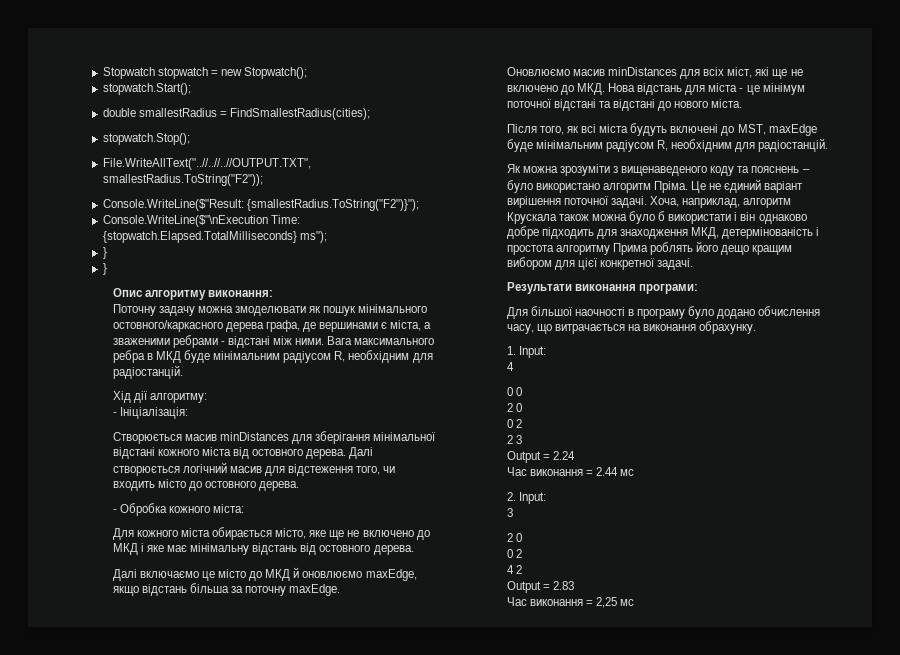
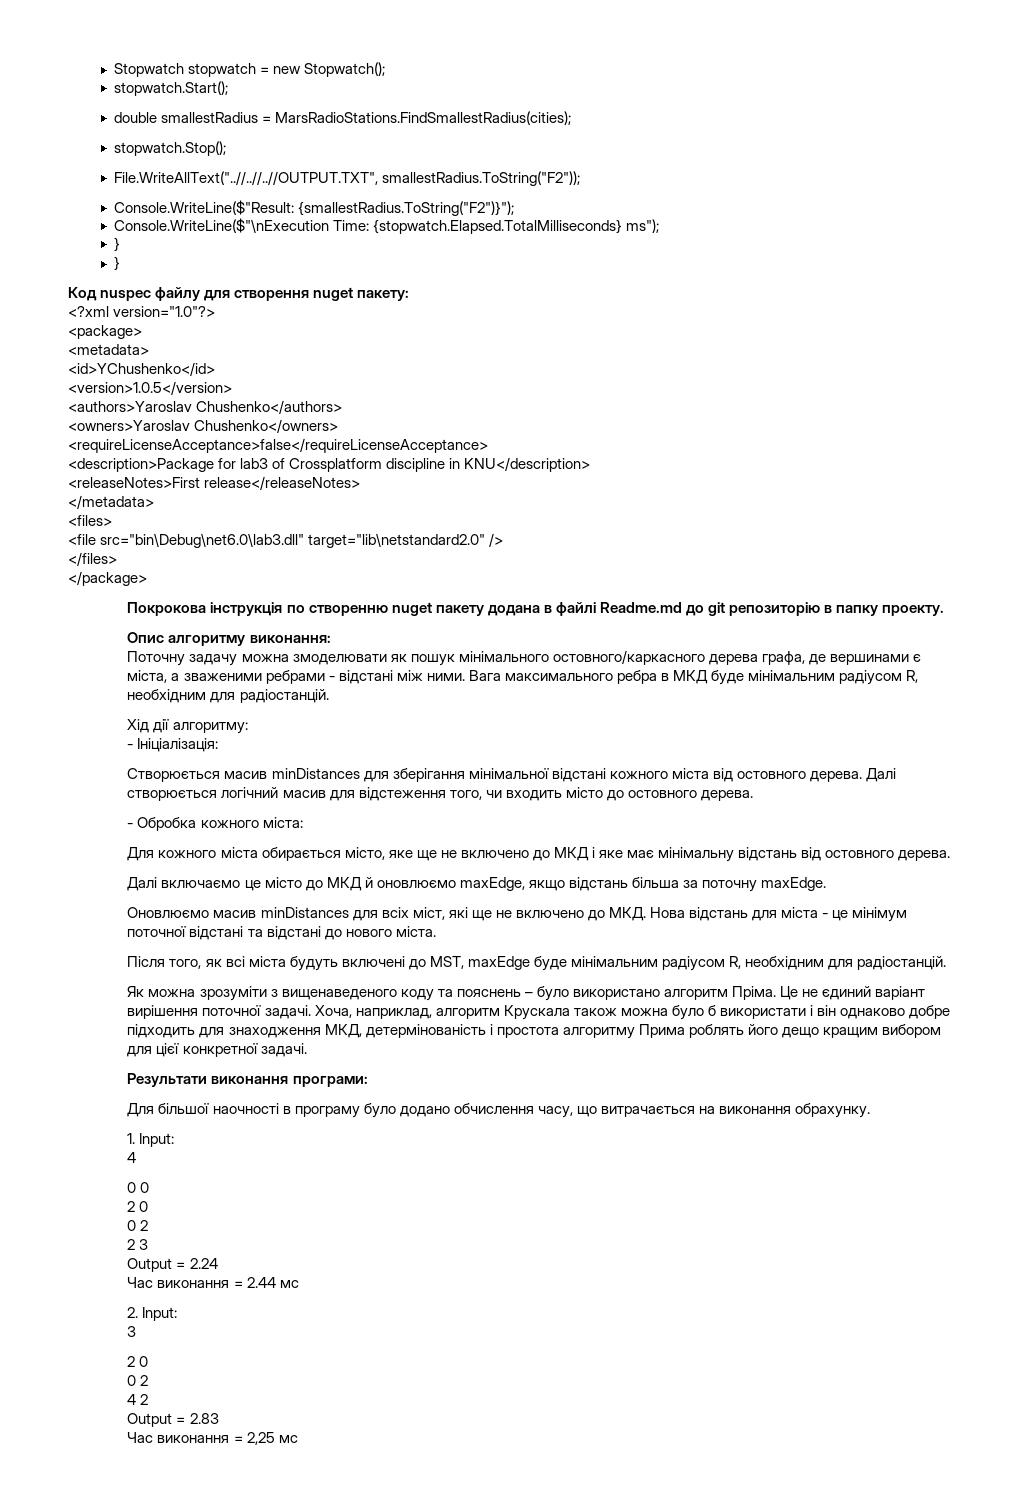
[229,108,370,120] FindSmallestRadius(cities); -> [275,111,572,125] MarsRadioStations.FindSmallestRadius(cities);
(107, 269) none -> [68,287,410,301] [68,306,216,317] [68,325,142,339] [68,344,149,355] [68,362,215,376] [68,381,232,395] [68,400,343,414] [68,419,339,433] [68,438,488,453] [68,457,591,472] [68,476,361,490] [68,495,154,509] [68,515,112,526] [68,533,504,548] [68,552,117,566] [68,571,147,586] [127,602,945,616] // Код nuspec файлу для створення nuget пакету: // <?xml version="1.0"?> // <package> // <metadata> // <id>YChushenko</id> // <version>1.0.5</version> // <authors>Yaroslav Chushenko</authors> // <owners>Yaroslav Chushenko</owners> // <requireLicenseAcceptance>false</requireLicenseAcceptance> // <description>Package for lab3 of Crossplatform discipline in KNU</description> // <releaseNotes>First release</releaseNotes> // </metadata> // <files> // <file src="bin\Debug\net6.0\lab3.dll" target="lib\netstandard2.0" /> // </files> // </package> // Покрокова інструкція по створенню nuget пакету додана в файлі Readme.md до git репозиторію в папку проекту.

